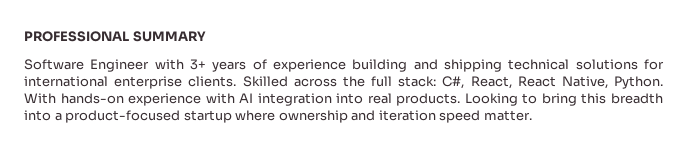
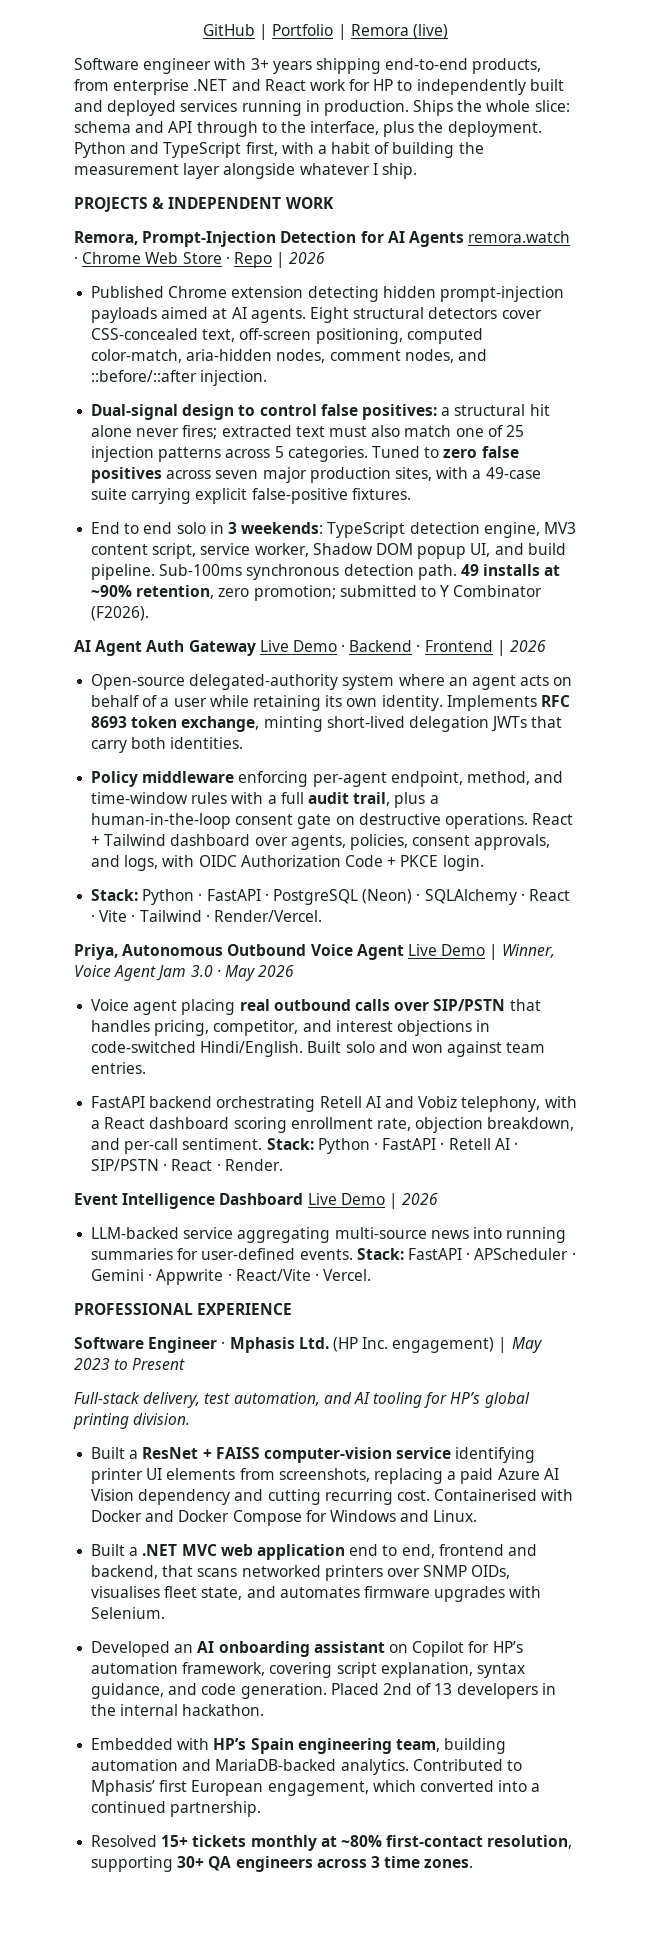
[24,31,206,42] [24,59,664,72] [24,76,663,89] [24,93,664,106] [24,110,532,123] PROFESSIONAL SUMMARY // Software Engineer with 3+ years of experience building and shipping technical solutions for international enterprise clients. Skilled across the full stack: C#, React, React Native, Python. With hands-on experience with AI integration into real products. Looking to bring this breadth into a product-focused startup where ownership and iteration speed matter. -> [203,24,448,40] [74,58,542,74] [74,79,564,95] [74,100,570,116] [74,121,542,137] [74,142,484,158] [74,163,417,179] [74,197,334,212] [74,231,571,247] [74,252,326,268] [91,286,564,302] [91,307,542,323] [91,328,483,344] [91,349,487,363] [91,370,268,386] [91,404,550,420] [91,425,524,439] [91,446,519,462] [91,467,541,483] [91,488,411,504] [91,522,576,538] [91,543,566,559] [91,564,561,580] [91,585,543,601] [91,606,150,621] [74,640,547,656] [91,674,573,690] [91,695,570,711] [91,716,563,732] [91,737,244,753] [91,771,564,787] [91,792,439,808] [91,813,574,829] [91,834,551,850] [91,855,484,871] [91,889,570,905] [91,910,322,922] [74,944,556,960] [74,965,295,981] [91,999,541,1015] [91,1020,491,1036] [91,1041,546,1057] [91,1062,147,1074] [91,1096,577,1112] [91,1117,575,1133] [91,1138,518,1154] [91,1159,283,1171] [74,1193,439,1209] [91,1227,567,1243] [91,1248,576,1260] [91,1269,372,1285] [74,1303,293,1315] [74,1337,542,1353] [74,1358,186,1370] [74,1392,530,1408] [73,1413,191,1429] [91,1447,536,1463] [91,1468,559,1484] [91,1489,574,1505] [91,1510,478,1526] [91,1544,537,1560] [91,1565,511,1581] [91,1586,542,1602] [91,1607,166,1619] [91,1641,523,1657] [91,1662,525,1678] [91,1683,556,1699] [91,1704,265,1716] [91,1738,507,1754] [91,1759,522,1775] [91,1780,541,1796] [91,1801,262,1817] [91,1835,573,1851] [91,1856,474,1872] GitHub | Portfolio | Remora (live) // Software engineer with 3+ years shipping end-to-end products, from enterprise .NET and React work for HP to independently built and deployed services running in production. Ships the whole slice: schema and API through to the interface, plus the deployment. Python and TypeScript first, with a habit of building the measurement layer alongside whatever I ship. // PROJECTS & INDEPENDENT WORK // Remora, Prompt-Injection Detection for AI Agents remora.watch · Chrome Web Store · Repo | 2026 // Published Chrome extension detecting hidden prompt-injection payloads aimed at AI agents. Eight structural detectors cover CSS-concealed text, off-screen positioning, computed color-match, aria-hidden nodes, comment nodes, and ::before/::after injection. // Dual-signal design to control false positives: a structural hit alone never fires; extracted text must also match one of 25 injection patterns across 5 categories. Tuned to zero false positives across seven major production sites, with a 49-case suite carrying explicit false-positive fixtures. // End to end solo in 3 weekends: TypeScript detection engine, MV3 content script, service worker, Shadow DOM popup UI, and build pipeline. Sub-100ms synchronous detection path. 49 installs at ~90% retention, zero promotion; submitted to Y Combinator (F2026). // AI Agent Auth Gateway Live Demo · Backend · Frontend | 2026 // Open-source delegated-authority system where an agent acts on behalf of a user while retaining its own identity. Implements RFC 8693 token exchange, minting short-lived delegation JWTs that carry both identities. // Policy middleware enforcing per-agent endpoint, method, and time-window rules with a full audit trail, plus a human-in-the-loop consent gate on destructive operations. React + Tailwind dashboard over agents, policies, consent approvals, and logs, with OIDC Authorization Code + PKCE login. // Stack: Python · FastAPI · PostgreSQL (Neon) · SQLAlchemy · React · Vite · Tailwind · Render/Vercel. // Priya, Autonomous Outbound Voice Agent Live Demo | Winner, Voice Agent Jam 3.0 · May 2026 // Voice agent placing real outbound calls over SIP/PSTN that handles pricing, competitor, and interest objections in code-switched Hindi/English. Built solo and won against team entries. // FastAPI backend orchestrating Retell AI and Vobiz telephony, with a React dashboard scoring enrollment rate, objection breakdown, and per-call sentiment. Stack: Python · FastAPI · Retell AI · SIP/PSTN · React · Render. // Event Intelligence Dashboard Live Demo | 2026 // LLM-backed service aggregating multi-source news into running summaries for user-defined events. Stack: FastAPI · APScheduler · Gemini · Appwrite · React/Vite · Vercel. // PROFESSIONAL EXPERIENCE // Software Engineer · Mphasis Ltd. (HP Inc. engagement) | May 2023 to Present // Full-stack delivery, test automation, and AI tooling for HP’s global printing division. // Built a ResNet + FAISS computer-vision service identifying printer UI elements from screenshots, replacing a paid Azure AI Vision dependency and cutting recurring cost. Containerised with Docker and Docker Compose for Windows and Linux. // Built a .NET MVC web application end to end, frontend and backend, that scans networked printers over SNMP OIDs, visualises fleet state, and automates firmware upgrades with Selenium. // Developed an AI onboarding assistant on Copilot for HP’s automation framework, covering script explanation, syntax guidance, and code generation. Placed 2nd of 13 developers in the internal hackathon. // Embedded with HP’s Spain engineering team, building automation and MariaDB-backed analytics. Contributed to Mphasis’ first European engagement, which converted into a continued partnership. // Resolved 15+ tickets monthly at ~80% first-contact resolution, supporting 30+ QA engineers across 3 time zones.

